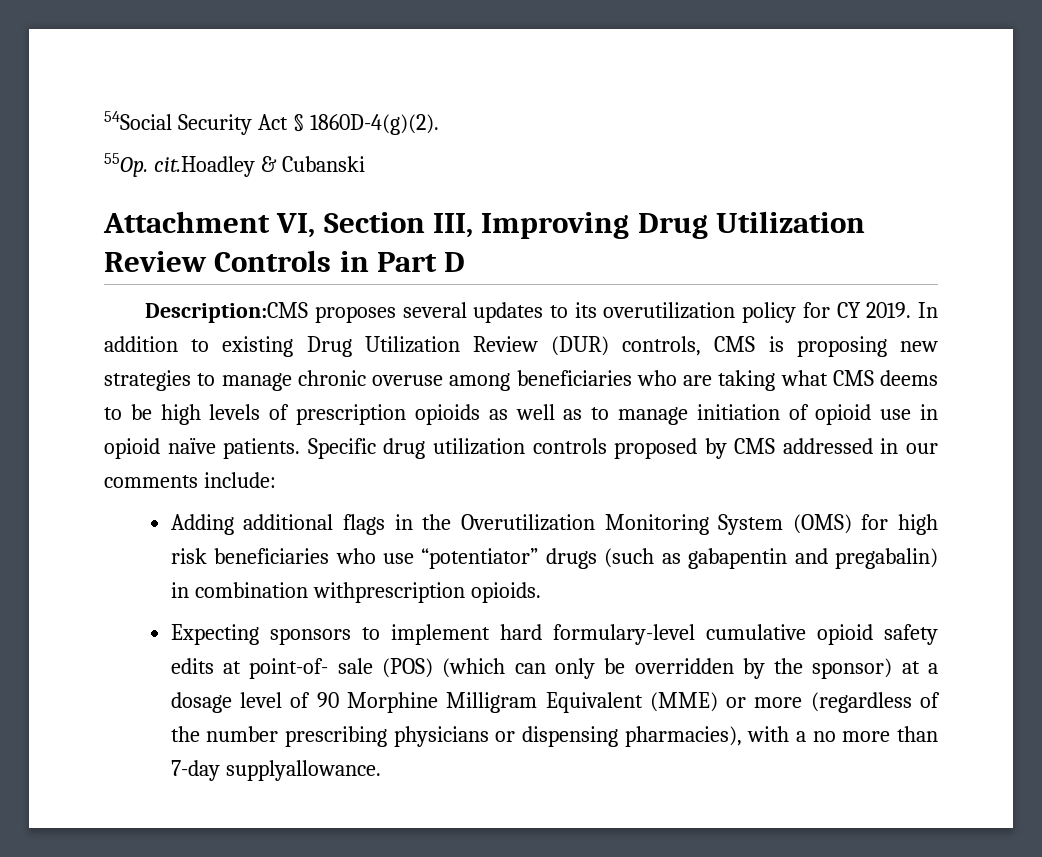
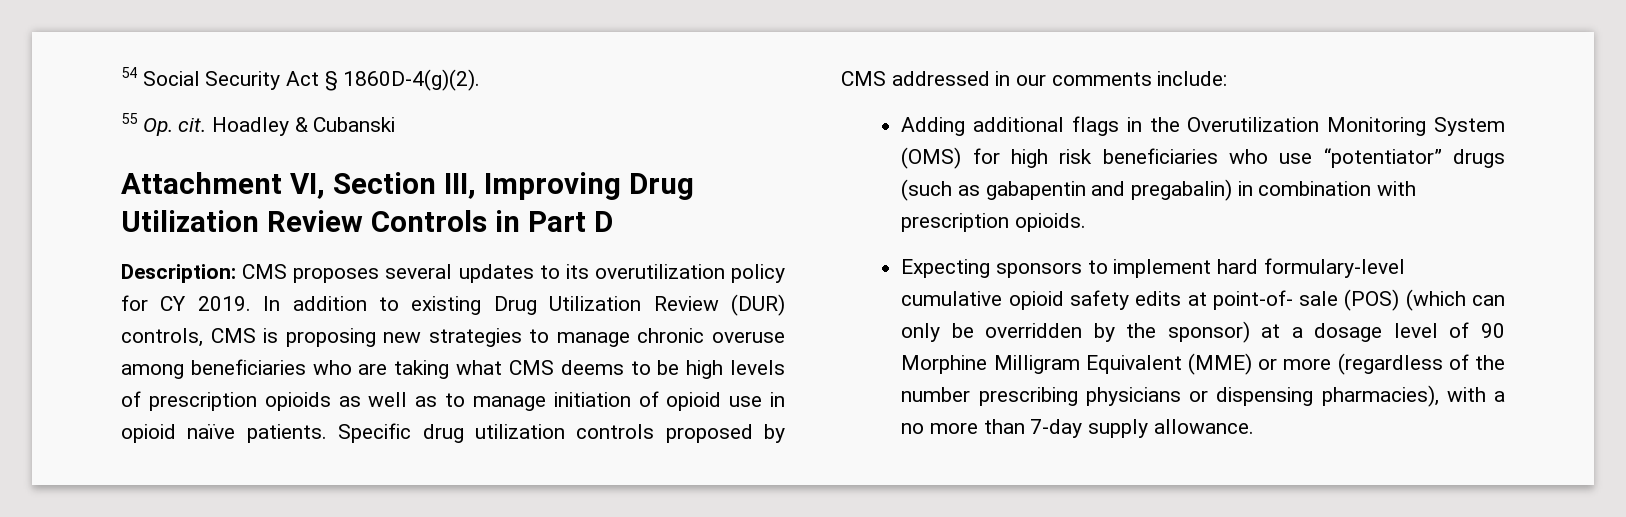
[104,111,172,130] 54Social -> [121,67,200,86] 54 Social
[104,153,255,177] 55Op. cit.Hoadley -> [121,113,290,136] 55 Op. cit. Hoadley
[145,302,309,323] Description:CMS -> [121,264,288,283] Description: CMS
[312,582,465,603] withprescription -> [1377,181,1417,196] [901,213,1010,232] with prescription
[225,760,381,781] supplyallowance. -> [1088,419,1254,438] supply allowance.

